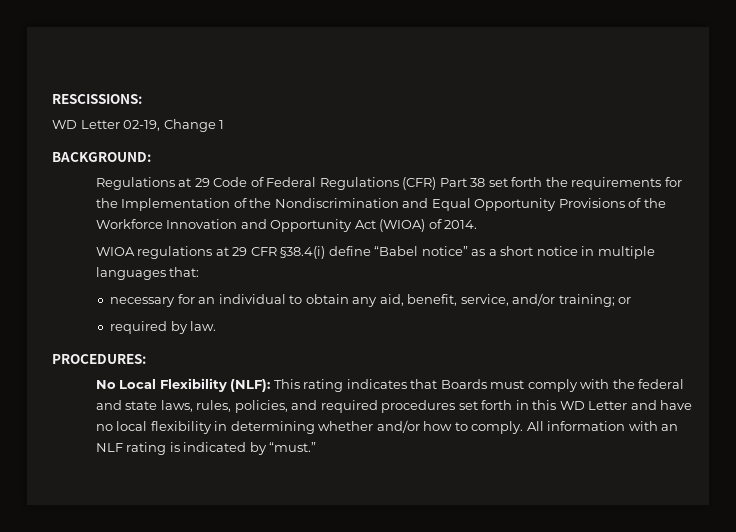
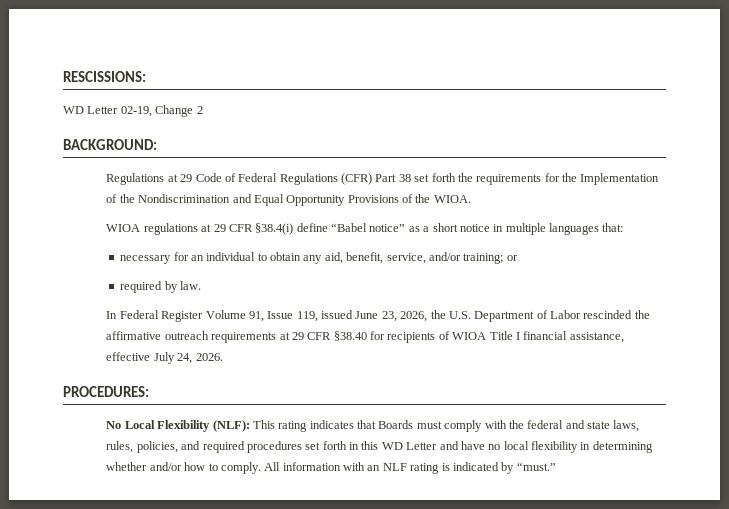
[219,120,225,129] 1 -> [196,106,203,114] 2
[95,219,478,232] Workforce Innovation and Opportunity Act (WIOA) of 2014. -> [433,195,471,203] WIOA.
(217, 326) none -> [106,310,650,322] [106,331,624,343] [106,352,223,364] // In Federal Register Volume 91, Issue 119, issued June 23, 2026, the U.S. Department of Labor rescinded the affirmative outreach requirements at 29 CFR §38.40 for recipients of WIOA Title I financial assistance, effective July 24, 2026.

